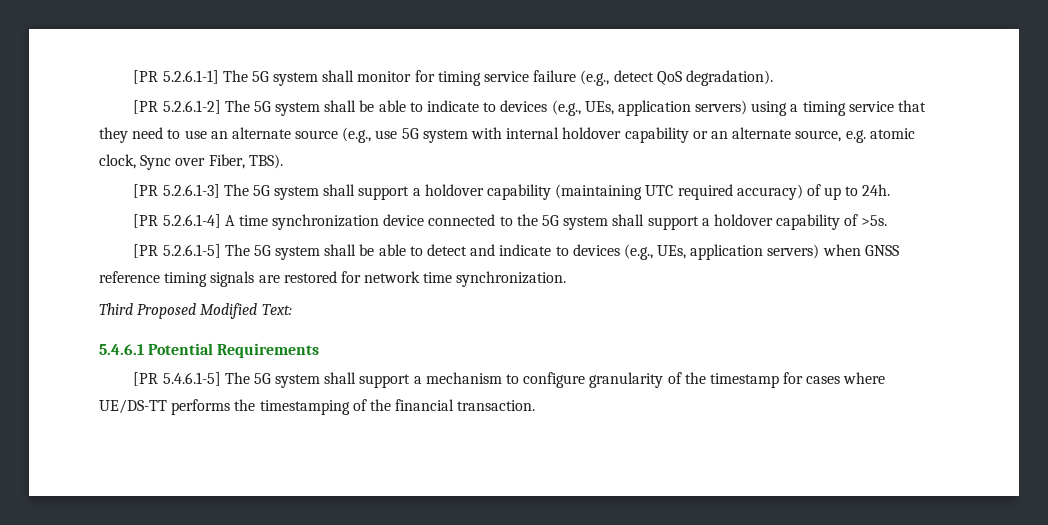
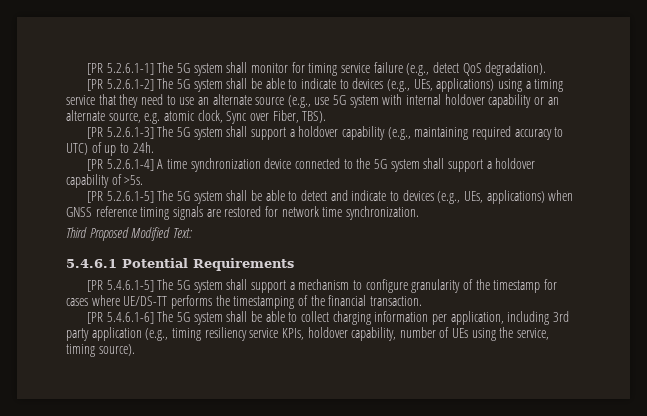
[617,100,748,116] application servers) -> [436,78,495,92] applications)
[555,184,803,200] (maintaining UTC required accuracy) -> [387,126,564,140] [66,143,88,155] (e.g., maintaining required accuracy to UTC)
[690,244,820,260] application servers) -> [486,190,545,204] applications)
(536, 405) none -> [87,311,569,325] [66,327,550,341] [66,344,135,357] // [PR 5.4.6.1-6] The 5G system shall be able to collect charging information per application, including 3rd party application (e.g., timing resiliency service KPIs, holdover capability, number of UEs using the service, timing source).

